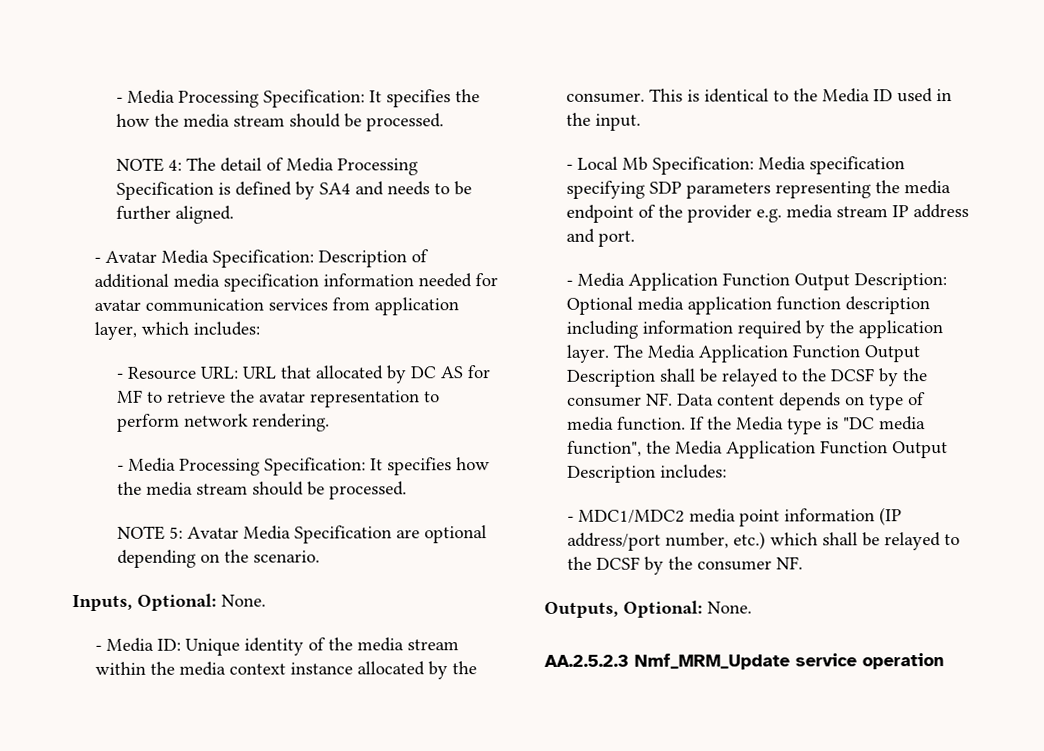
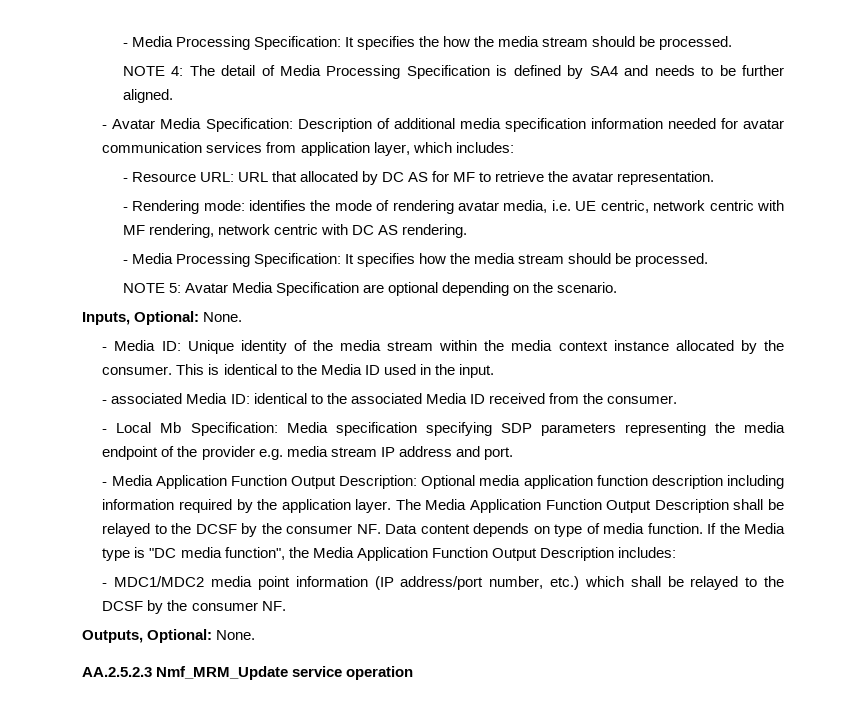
[310,390,441,408] [117,413,250,432] representation to perform network -> [617,171,715,185] [122,200,784,214] [122,224,398,238] representation. // - Rendering mode: identifies the mode of rendering avatar media, i.e. UE centric, network centric with MF rendering, network centric with DC AS
(641, 122) none -> [102,393,677,404] // - associated Media ID: identical to the associated Media ID received from the consumer.

